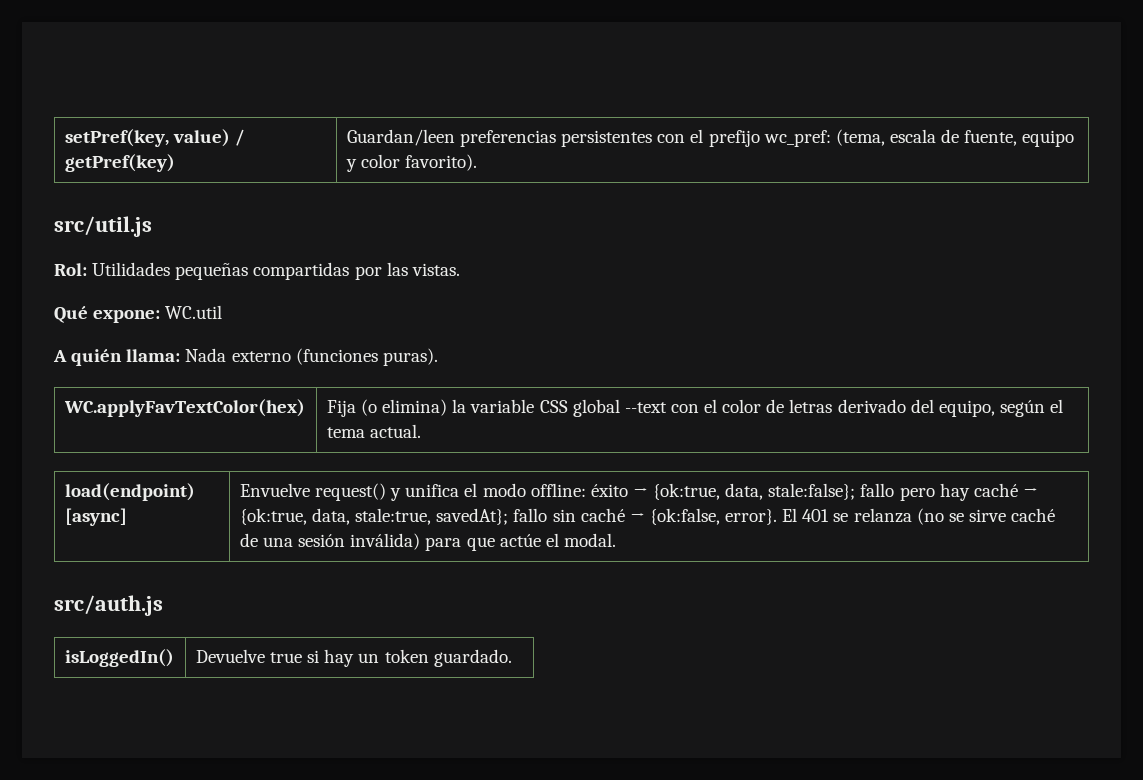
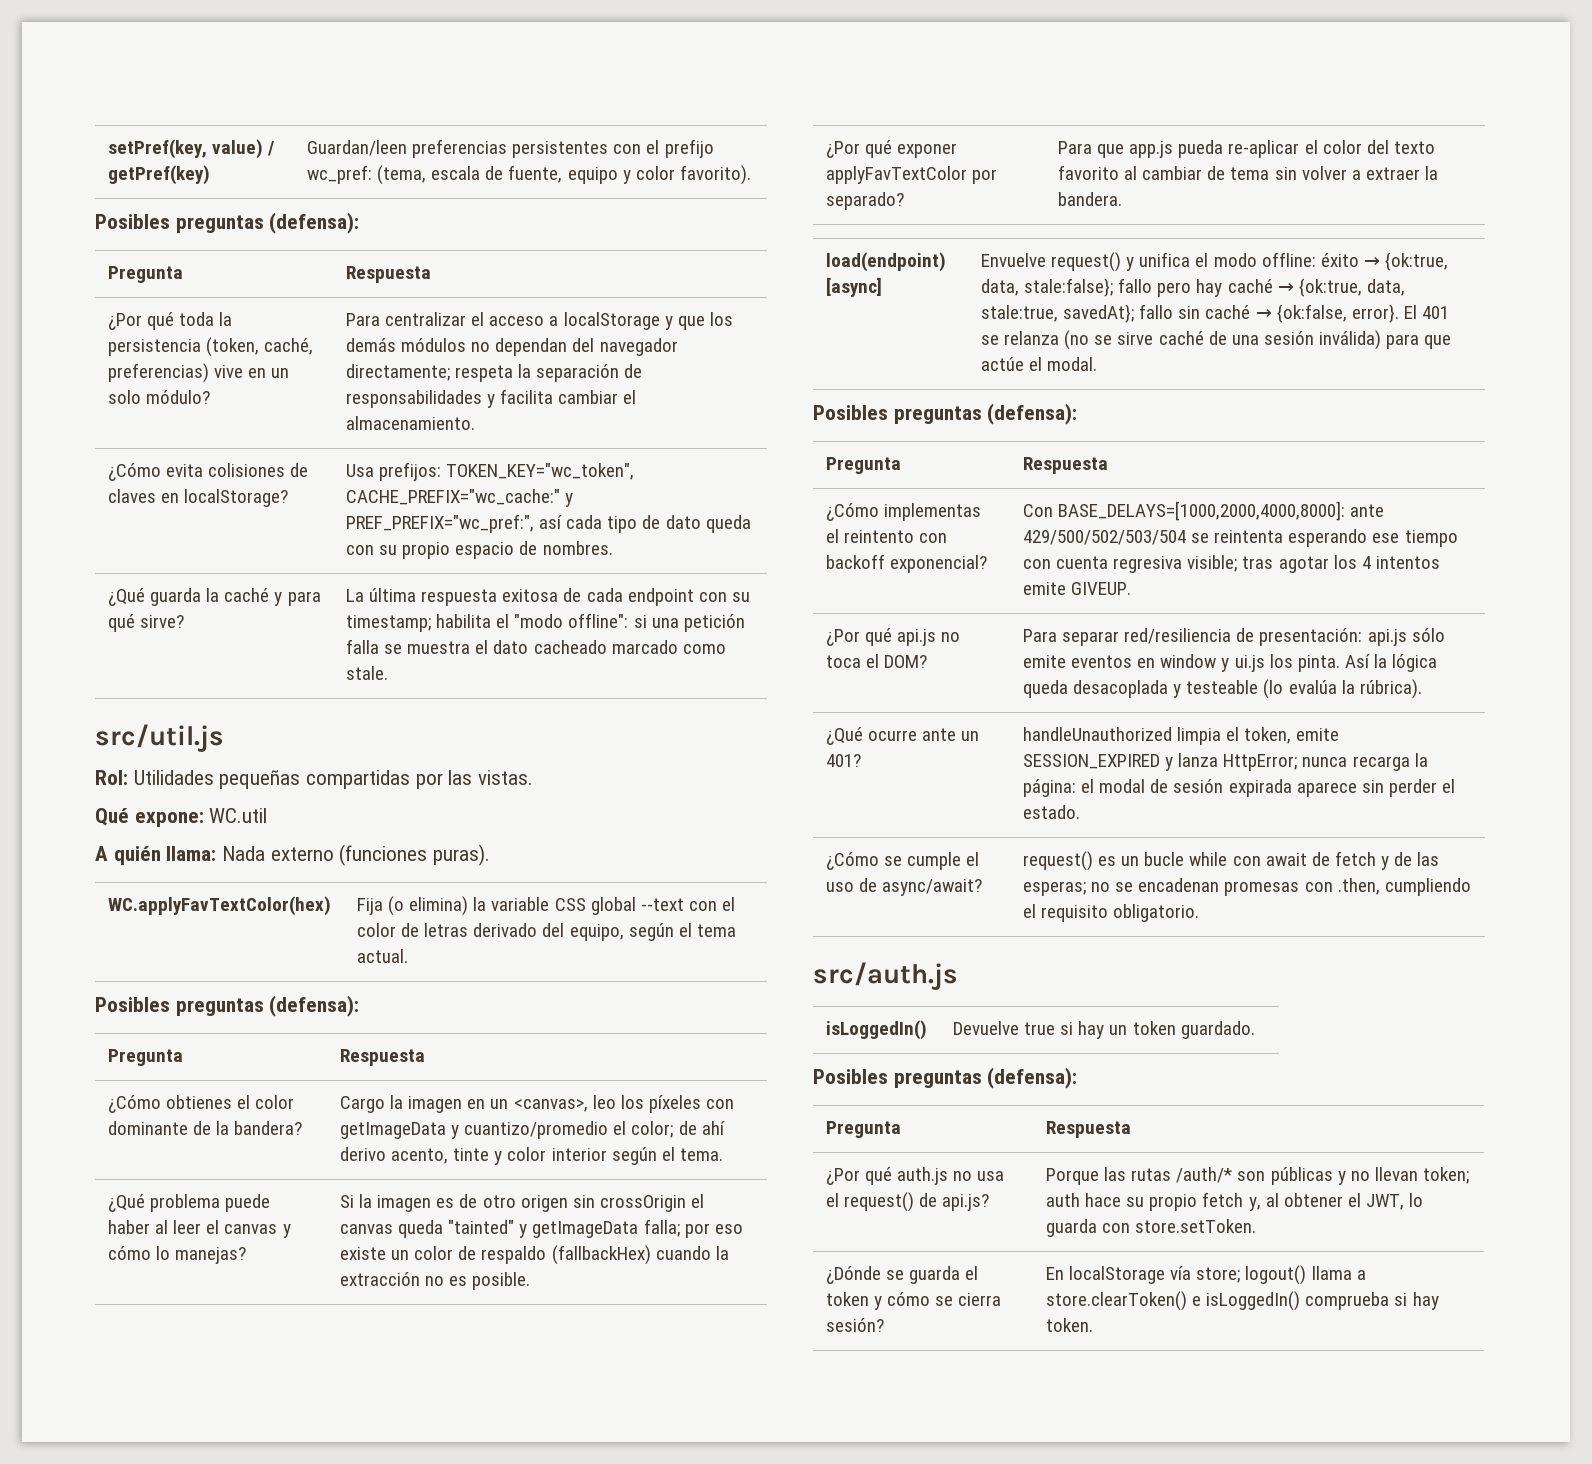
(478, 162) none -> [95,212,360,234] [107,266,183,283] [345,266,431,283] [107,312,233,330] [107,337,314,357] [107,363,290,383] [107,390,211,404] [345,312,733,330] [345,338,678,356] [345,364,643,382] [345,389,637,408] [345,416,475,430] [107,463,309,481] [107,489,289,507] [345,462,635,481] [345,489,574,507] [345,514,751,533] [345,541,613,559] [107,588,321,606] [107,614,185,632] [345,588,750,606] [345,613,745,632] [345,639,726,654] [345,666,388,680] // Posibles preguntas (defensa): // Pregunta | Respuesta // ¿Por qué toda la persistencia (token, caché, preferencias) vive en un solo módulo? | Para centralizar el acceso a localStorage y que los demás módulos no dependan del navegador directamente; respeta la separación de responsabilidades y facilita cambiar el almacenamiento. // ¿Cómo evita colisiones de claves en localStorage? | Usa prefijos: TOKEN_KEY="wc_token", CACHE_PREFIX="wc_cache:" y PREF_PREFIX="wc_pref:", así cada tipo de dato queda con su propio espacio de nombres. // ¿Qué guarda la caché y para qué sirve? | La última respuesta exitosa de cada endpoint con su timestamp; habilita el "modo offline": si una petición falla se muestra el dato cacheado marcado como stale.
(422, 431) none -> [95,995,360,1017] [107,1049,183,1066] [339,1049,425,1066] [107,1095,295,1113] [107,1121,303,1135] [339,1095,735,1113] [339,1121,725,1139] [339,1147,723,1165] [107,1194,271,1212] [107,1220,291,1238] [107,1246,247,1264] [339,1194,705,1212] [339,1219,743,1238] [339,1245,729,1265] [339,1272,531,1290] [825,140,958,158] [825,166,998,184] [825,192,904,210] [1057,140,1435,158] [1057,165,1439,180] [1057,192,1122,206] // Posibles preguntas (defensa): // Pregunta | Respuesta // ¿Cómo obtienes el color dominante de la bandera? | Cargo la imagen en un <canvas>, leo los píxeles con getImageData y cuantizo/promedio el color; de ahí derivo acento, tinte y color interior según el tema. // ¿Qué problema puede haber al leer el canvas y cómo lo manejas? | Si la imagen es de otro origen sin crossOrigin el canvas queda "tainted" y getImageData falla; por eso existe un color de respaldo (fallbackHex) cuando la extracción no es posible. // ¿Por qué exponer applyFavTextColor por separado? | Para que app.js pueda re-aplicar el color del texto favorito al cambiar de tema sin volver a extraer la bandera.
(616, 540) none -> [813,403,1078,425] [825,457,901,474] [1022,457,1108,474] [825,503,982,521] [825,529,948,543] [825,554,988,573] [1022,501,1385,521] [1022,529,1458,547] [1022,555,1440,573] [1022,582,1132,595] [825,628,961,646] [825,654,928,668] [1022,628,1445,646] [1022,654,1438,672] [1022,679,1422,699] [825,727,980,745] [825,754,861,767] [1022,727,1340,745] [1022,753,1428,771] [1022,779,1456,797] [1022,805,1080,819] [825,852,980,870] [825,878,983,896] [1022,851,1440,871] [1022,878,1471,896] [1022,904,1200,922] // Posibles preguntas (defensa): // Pregunta | Respuesta // ¿Cómo implementas el reintento con backoff exponencial? | Con BASE_DELAYS=[1000,2000,4000,8000]: ante 429/500/502/503/504 se reintenta esperando ese tiempo con cuenta regresiva visible; tras agotar los 4 intentos emite GIVEUP. // ¿Por qué api.js no toca el DOM? | Para separar red/resiliencia de presentación: api.js sólo emite eventos en window y ui.js los pinta. Así la lógica queda desacoplada y testeable (lo evalúa la rúbrica). // ¿Qué ocurre ante un 401? | handleUnauthorized limpia el token, emite SESSION_EXPIRED y lanza HttpError; nunca recarga la página: el modal de sesión expirada aparece sin perder el estado. // ¿Cómo se cumple el uso de async/await? | request() es un bucle while con await de fetch y de las esperas; no se encadenan promesas con .then, cumpliendo el requisito obligatorio.
(512, 658) none -> [813,1067,1078,1089] [825,1121,901,1138] [1045,1121,1131,1138] [825,1167,1005,1185] [825,1192,990,1212] [1045,1167,1470,1185] [1045,1192,1424,1211] [1045,1219,1257,1237] [825,1266,979,1284] [825,1292,1002,1310] [825,1318,884,1332] [1045,1265,1366,1285] [1045,1291,1439,1311] [1045,1318,1093,1332] // Posibles preguntas (defensa): // Pregunta | Respuesta // ¿Por qué auth.js no usa el request() de api.js? | Porque las rutas /auth/* son públicas y no llevan token; auth hace su propio fetch y, al obtener el JWT, lo guarda con store.setToken. // ¿Dónde se guarda el token y cómo se cierra sesión? | En localStorage vía store; logout() llama a store.clearToken() e isLoggedIn() comprueba si hay token.

